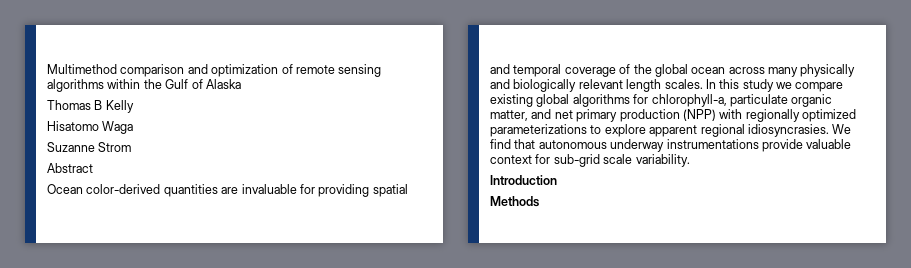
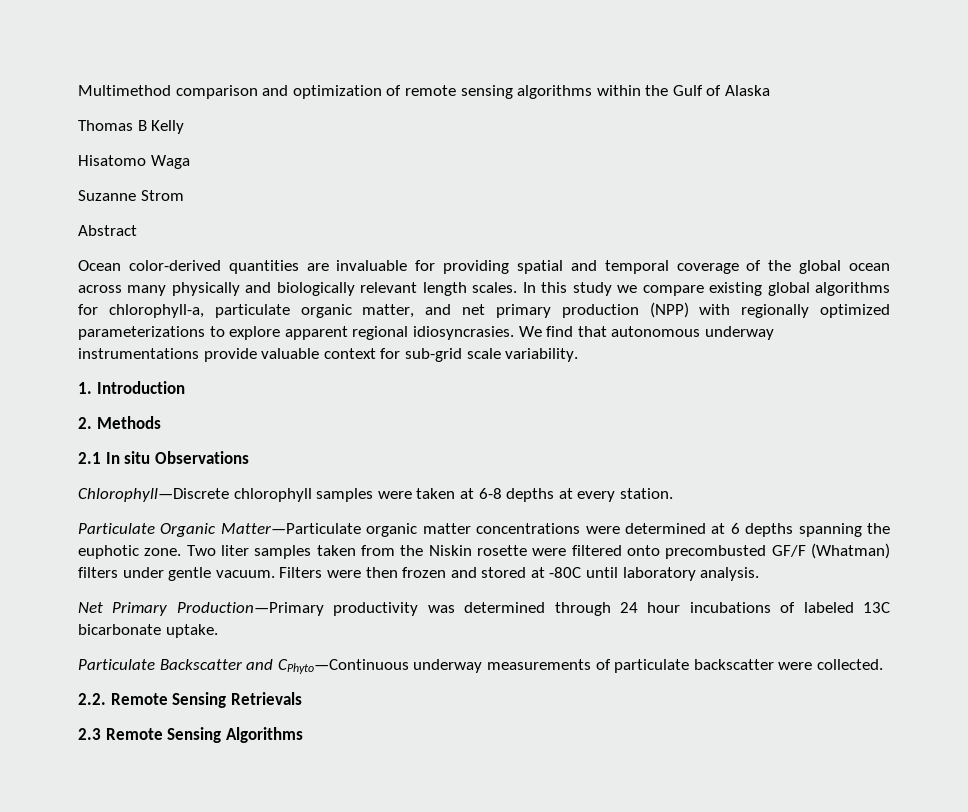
(690, 160) none -> [78,382,92,394] 1.
(557, 180) none -> [78,417,92,429] 2.
(539, 201) none -> [78,451,249,464] [78,488,673,502] [78,523,890,537] [78,543,890,559] [78,567,760,581] [78,602,890,616] [78,624,218,638] [78,659,883,674] [78,692,302,708] [78,727,303,743] // 2.1 In situ Observations // Chlorophyll—Discrete chlorophyll samples were taken at 6-8 depths at every station. // Particulate Organic Matter—Particulate organic matter concentrations were determined at 6 depths spanning the euphotic zone. Two liter samples taken from the Niskin rosette were filtered onto precombusted GF/F (Whatman) filters under gentle vacuum. Filters were then frozen and stored at -80C until laboratory analysis. // Net Primary Production—Primary productivity was determined through 24 hour incubations of labeled 13C bicarbonate uptake. // Particulate Backscatter and CPhyto—Continuous underway measurements of particulate backscatter were collected. // 2.2. Remote Sensing Retrievals // 2.3 Remote Sensing Algorithms

